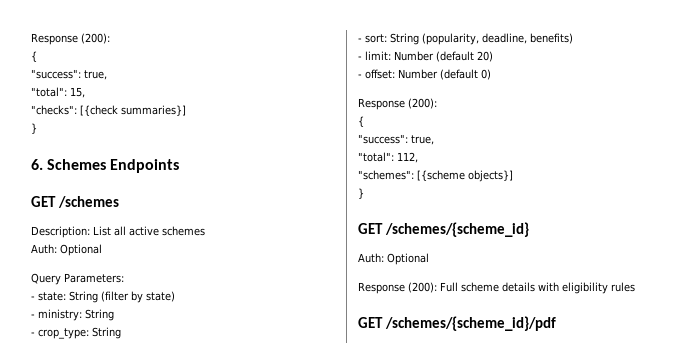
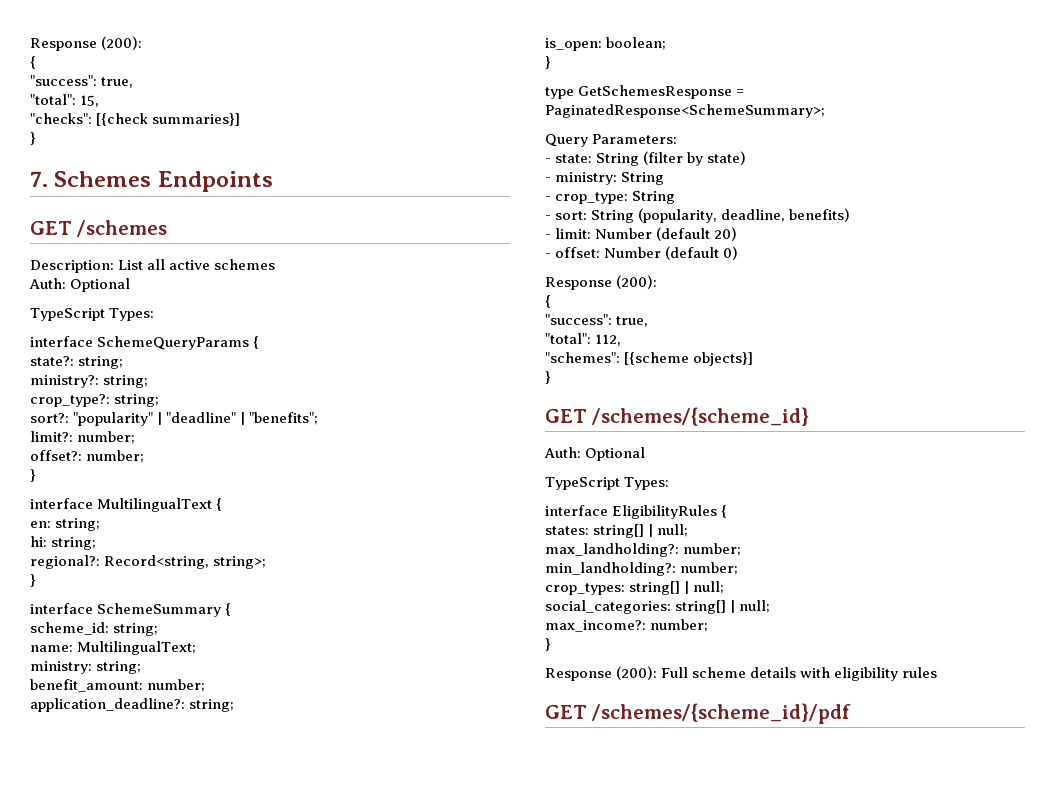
[31,159,43,170] 6. -> [30,171,48,187] 7.
(102, 250) none -> [30,308,155,321] [30,336,260,350] [30,356,124,369] [30,375,149,388] [30,394,160,407] [30,412,319,426] [30,431,136,444] [30,450,145,463] [30,469,36,482] [30,498,223,512] [30,518,101,531] [30,536,97,550] [30,555,267,569] [30,574,36,587] [30,603,232,617] [30,622,159,636] [30,641,197,655] [30,661,142,674] [30,679,206,692] [30,698,235,712] [545,37,667,51] [545,56,551,69] [545,85,745,99] [545,104,825,118] // TypeScript Types: // interface SchemeQueryParams { // state?: string; // ministry?: string; // crop_type?: string; // sort?: "popularity" | "deadline" | "benefits"; // limit?: number; // offset?: number; // } // interface MultilingualText { // en: string; // hi: string; // regional?: Record<string, string>; // } // interface SchemeSummary { // scheme_id: string; // name: MultilingualText; // ministry: string; // benefit_amount: number; // application_deadline?: string; // is_open: boolean; // } // type GetSchemesResponse = PaginatedResponse<SchemeSummary>;
(429, 259) none -> [545,477,670,490] [545,505,728,519] [545,524,689,538] [545,543,742,557] [545,562,739,576] [545,581,725,595] [545,600,771,614] [545,619,709,632] [545,638,551,651] // TypeScript Types: // interface EligibilityRules { // states: string[] | null; // max_landholding?: number; // min_landholding?: number; // crop_types: string[] | null; // social_categories: string[] | null; // max_income?: number; // }

